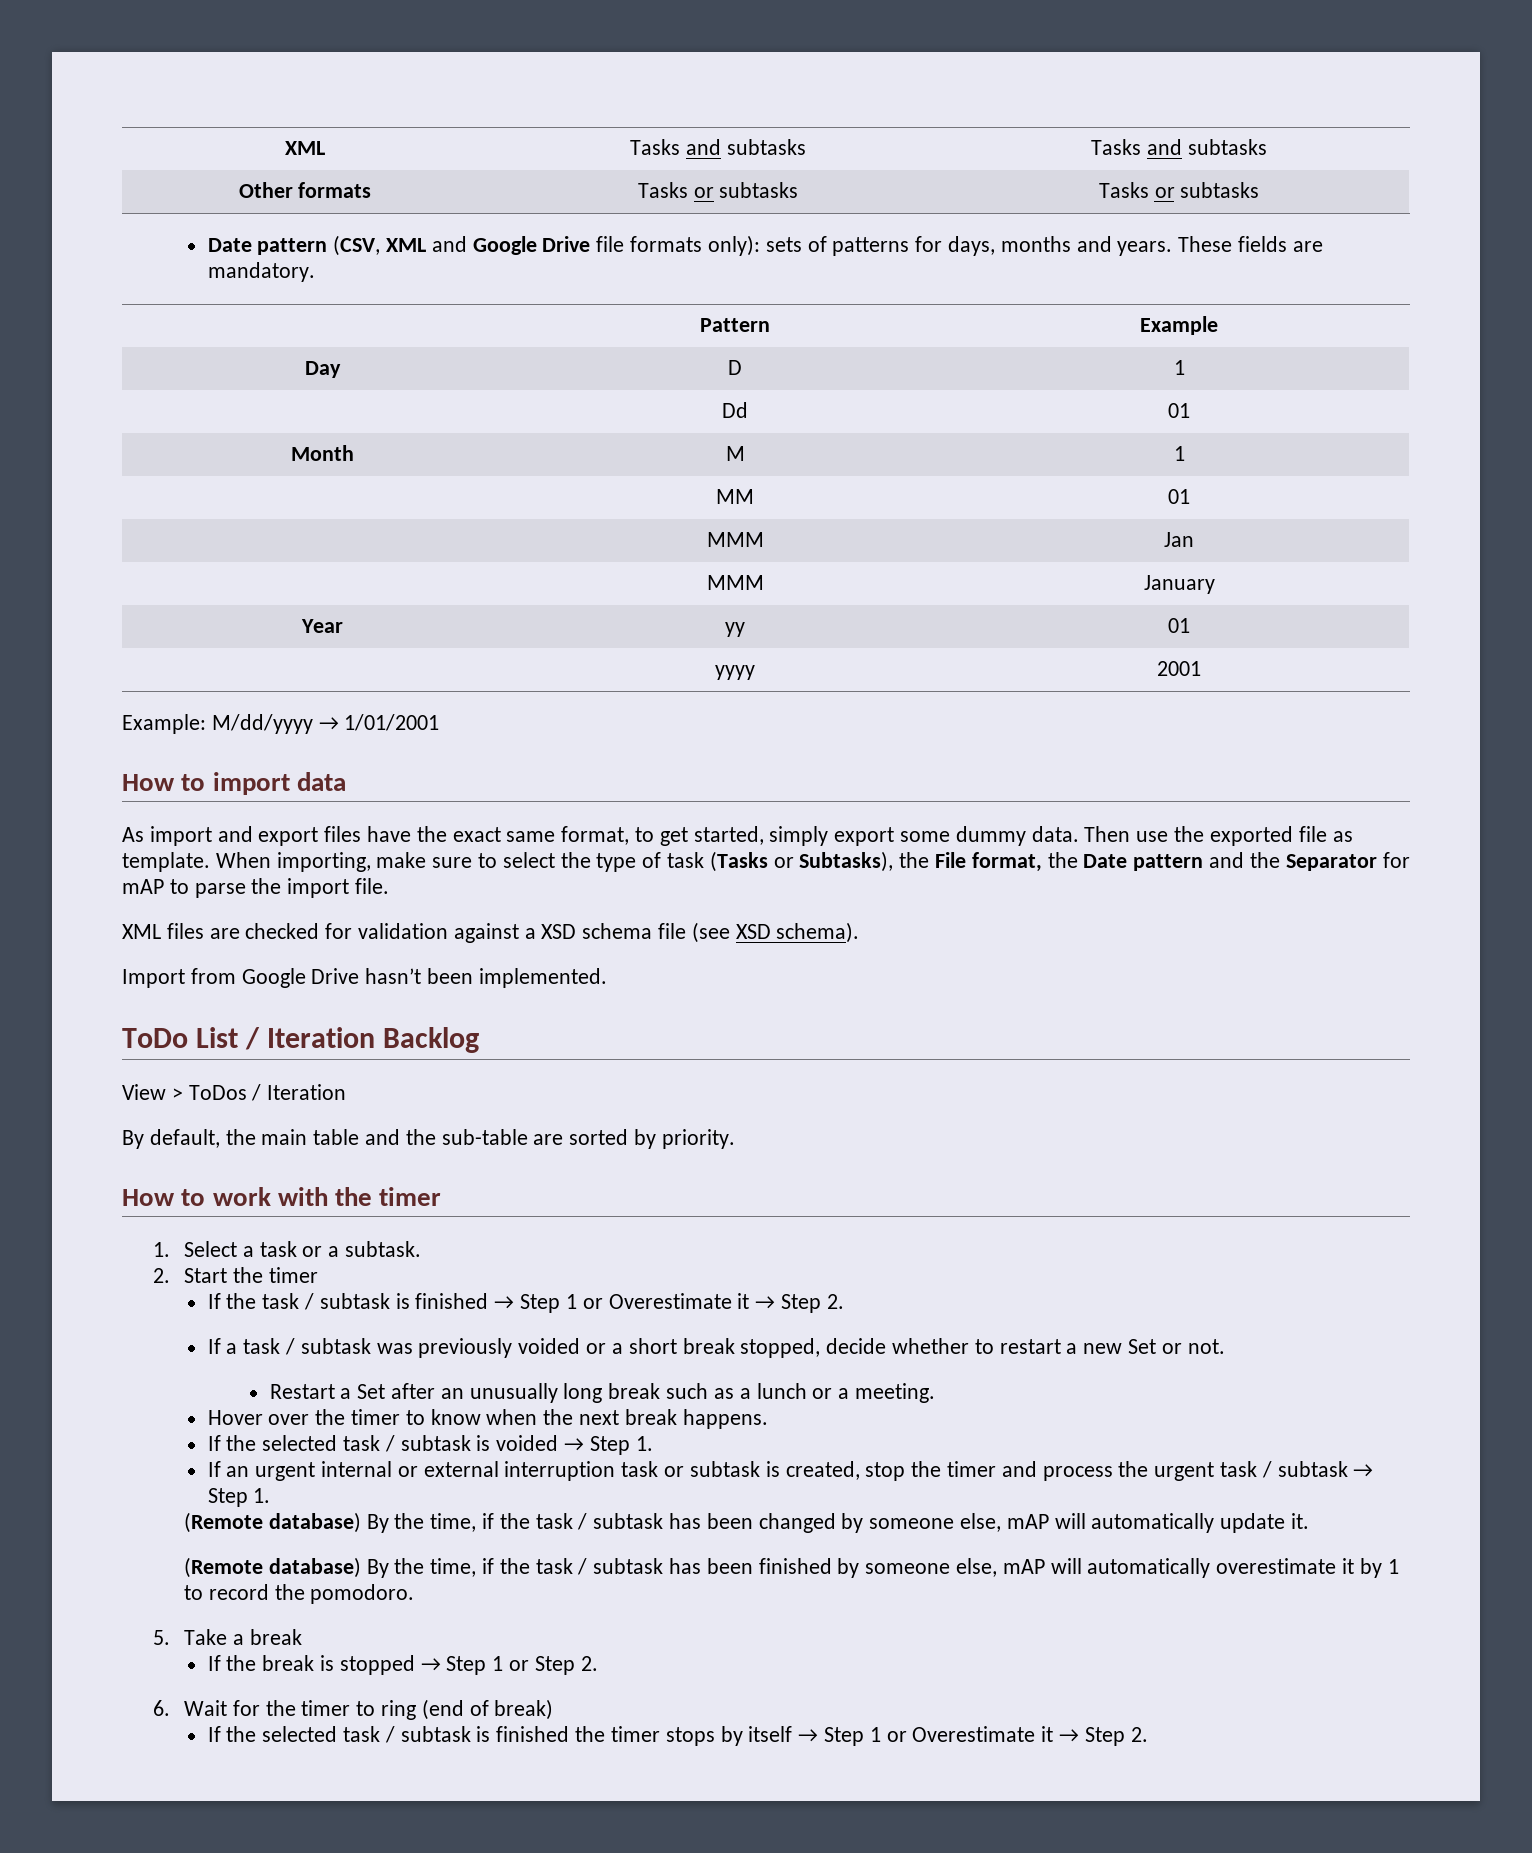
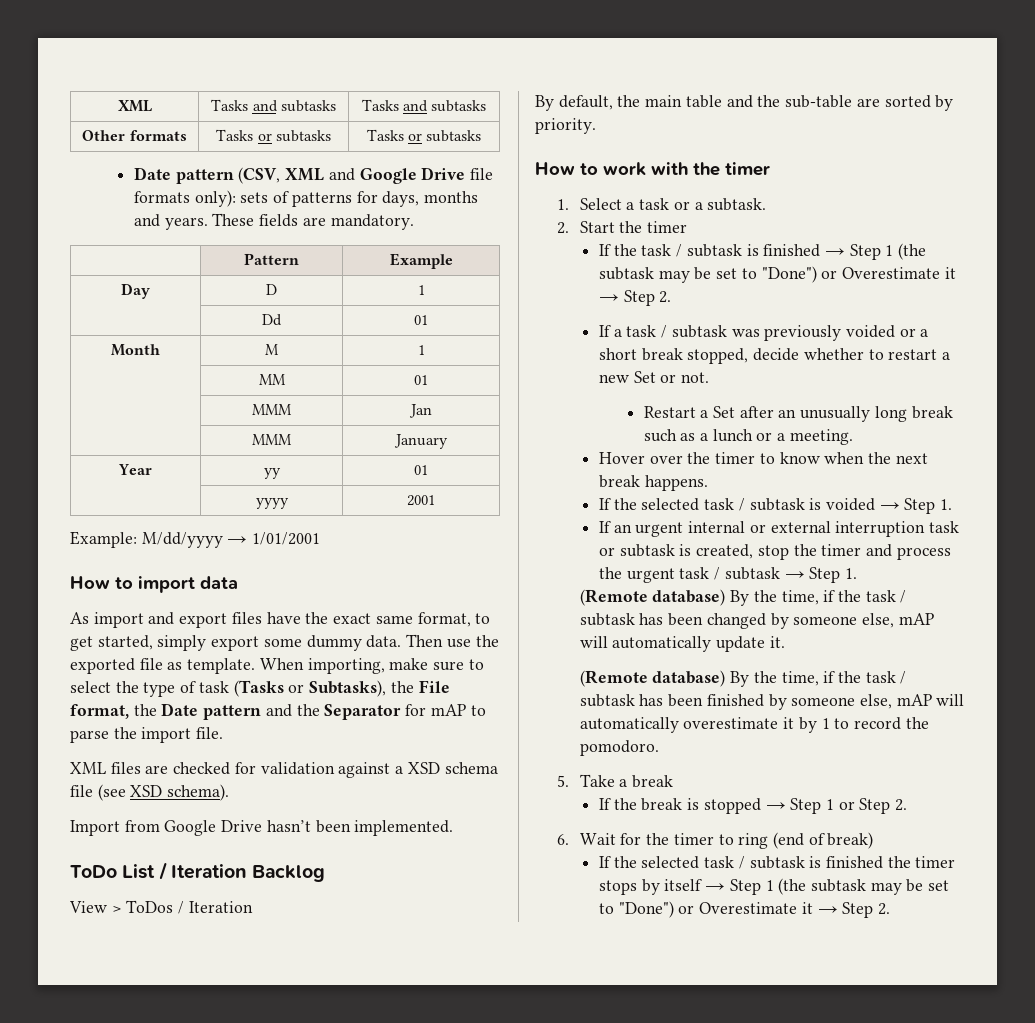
(577, 1301) none -> [898,243,927,260] [598,266,817,283] (the subtask may be set to "Done")
(881, 1734) none -> [778,878,950,895] [598,901,674,918] (the subtask may be set to "Done")

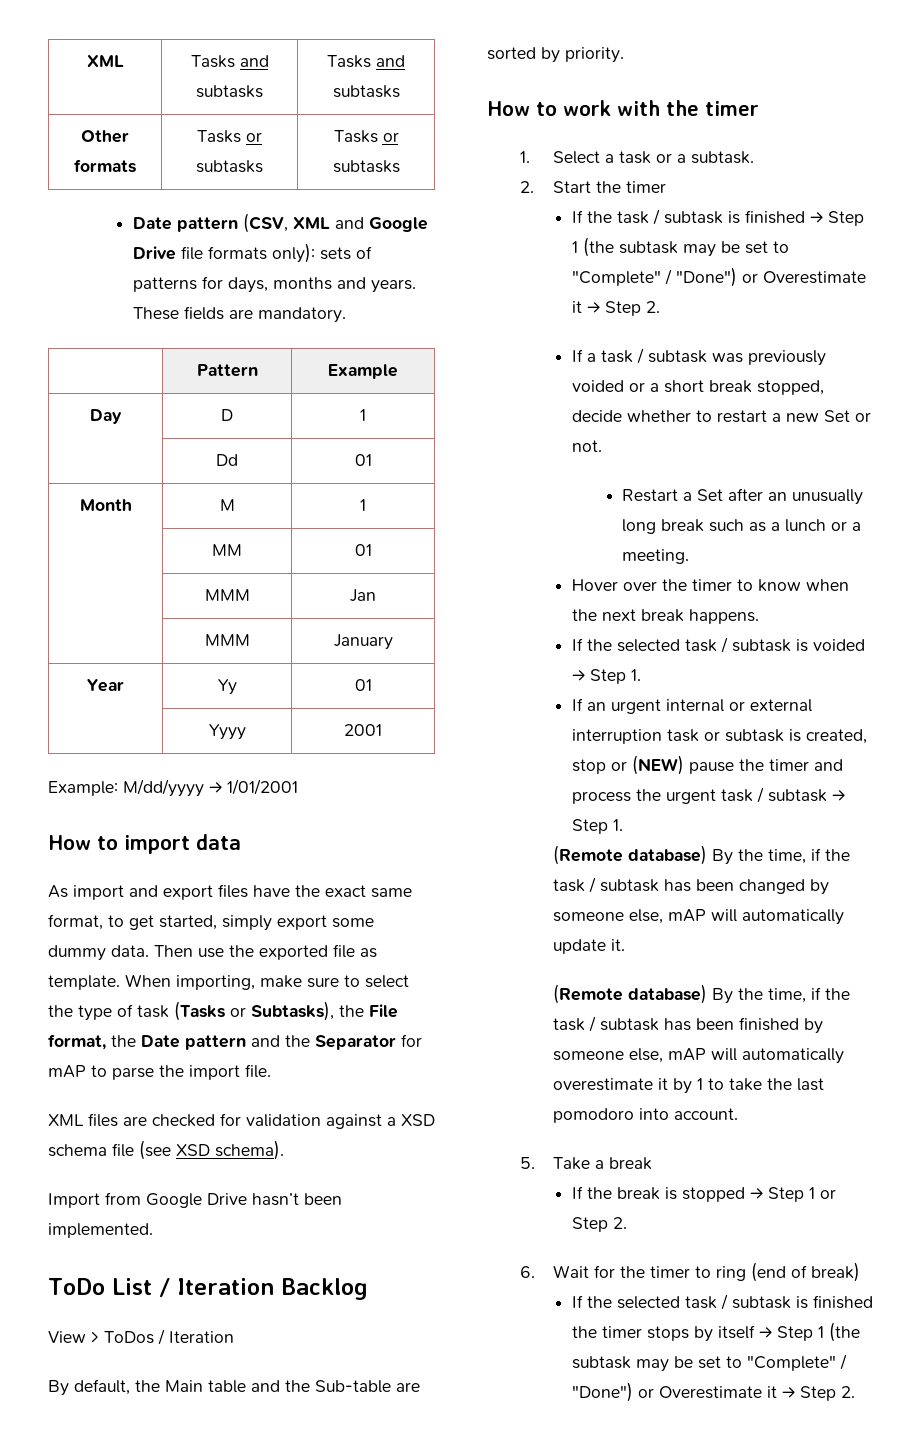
[263,468,281,479] [414,465,428,475] [255,498,289,509] yy | 01 // | yyyy -> [217,679,237,695] [354,679,372,691] [208,724,246,740] Yy | 01 // | Yyyy
[645,95,683,107] main -> [165,1380,203,1392] Main
[785,95,853,108] sub-table -> [315,1380,391,1393] Sub-table
(757, 273) none -> [572,269,673,286] "Complete" /
(789, 552) none -> [611,755,735,775] or (NEW) pause
[853,717,929,730] [579,740,659,756] record the pomodoro. -> [728,1078,824,1091] [552,1108,738,1123] take the last pomodoro into account.
(614, 908) none -> [747,1354,848,1371] "Complete" /

